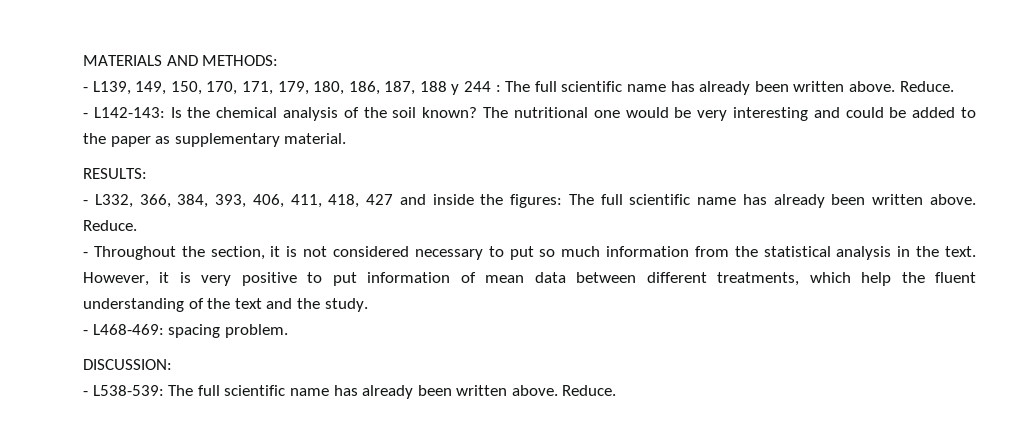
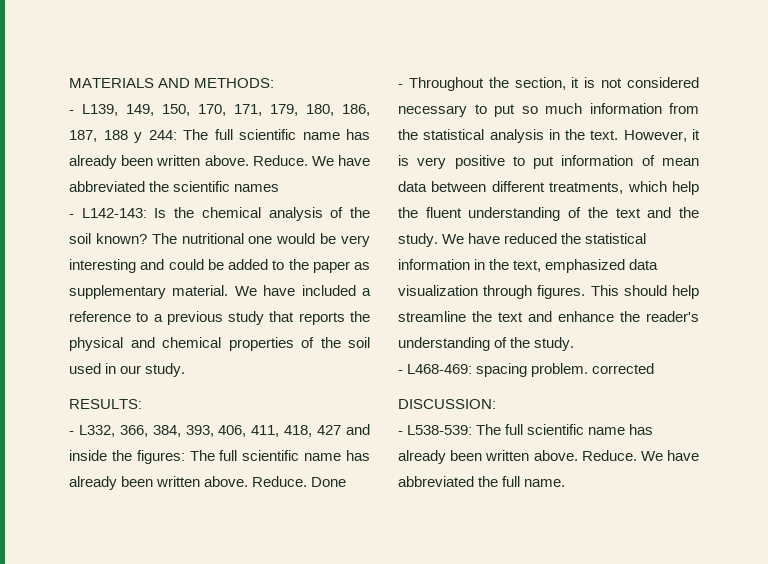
[464,81,501,92] 244 : -> [148,130,177,140] 244:
(954, 86) none -> [311,155,370,166] [69,181,280,192] We have abbreviated the scientific names
(347, 138) none -> [234,285,371,296] [69,311,370,325] [69,337,370,351] [69,363,186,377] We have included a reference to a previous study that reports the physical and chemical properties of the soil used in our study.
(137, 225) none -> [311,477,347,487] Done
(368, 305) none -> [442,233,647,244] [398,259,659,273] [398,285,699,299] [398,311,699,322] [398,337,575,351] We have reduced the statistical information in the text, emphasized data visualization through figures. This should help streamline the text and enhance the reader's understanding of the study.
(288, 331) none -> [592,363,655,374] corrected
(617, 390) none -> [640,450,699,461] [398,476,566,487] We have abbreviated the full name.

